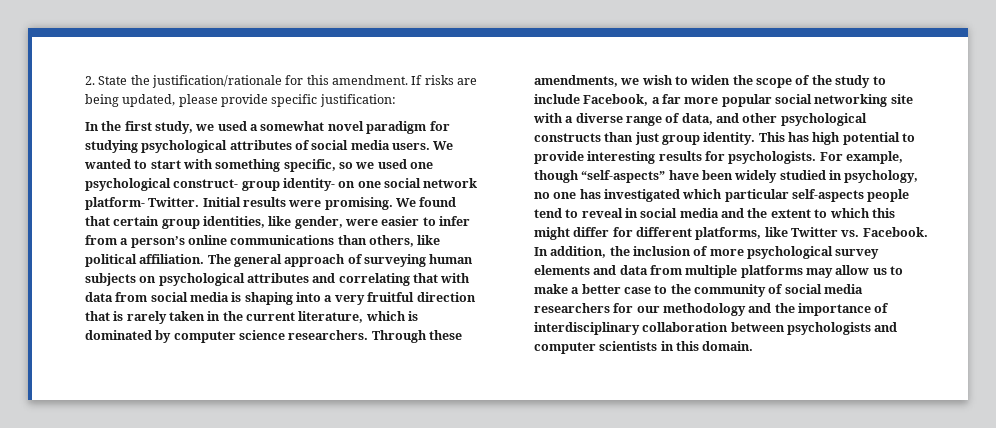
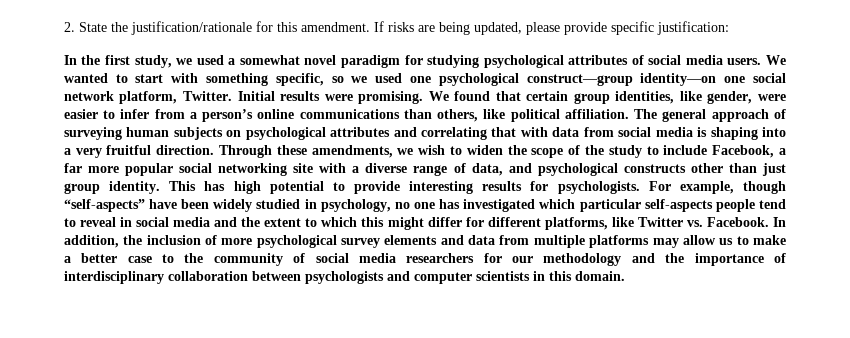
[173,178,356,191] construct- group identity- on -> [526,73,717,86] construct—group identity—on
[84,197,145,210] platform- -> [119,91,178,104] platform,
[416,292,476,302] [84,311,419,324] [84,330,369,343] direction that is rarely taken in the current literature, which is dominated by computer science researchers. -> [156,145,215,155] direction.
[742,113,778,123] other -> (532, 168) none
(601, 137) none -> [690,163,723,173] other

